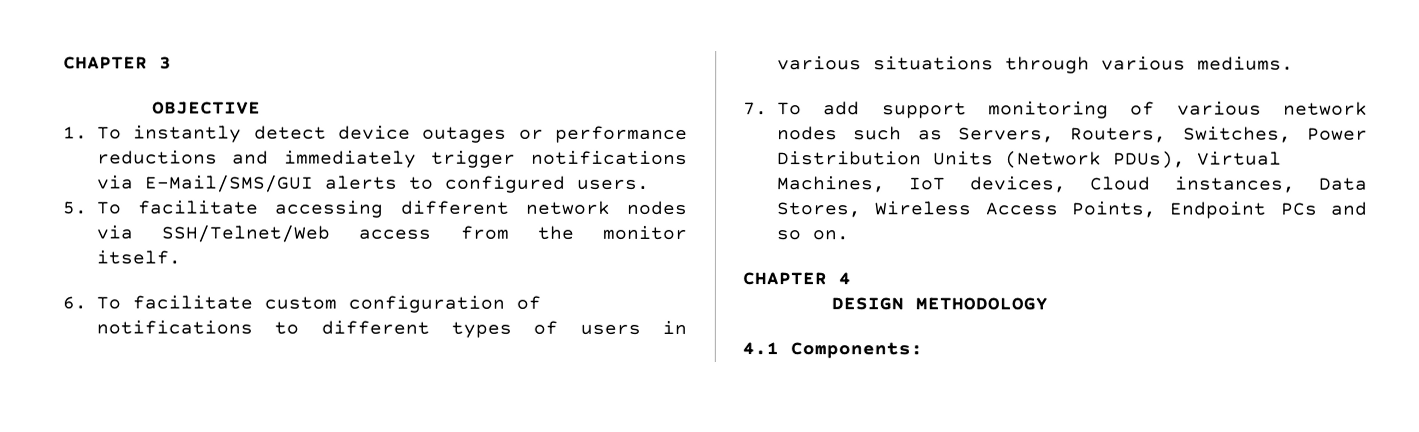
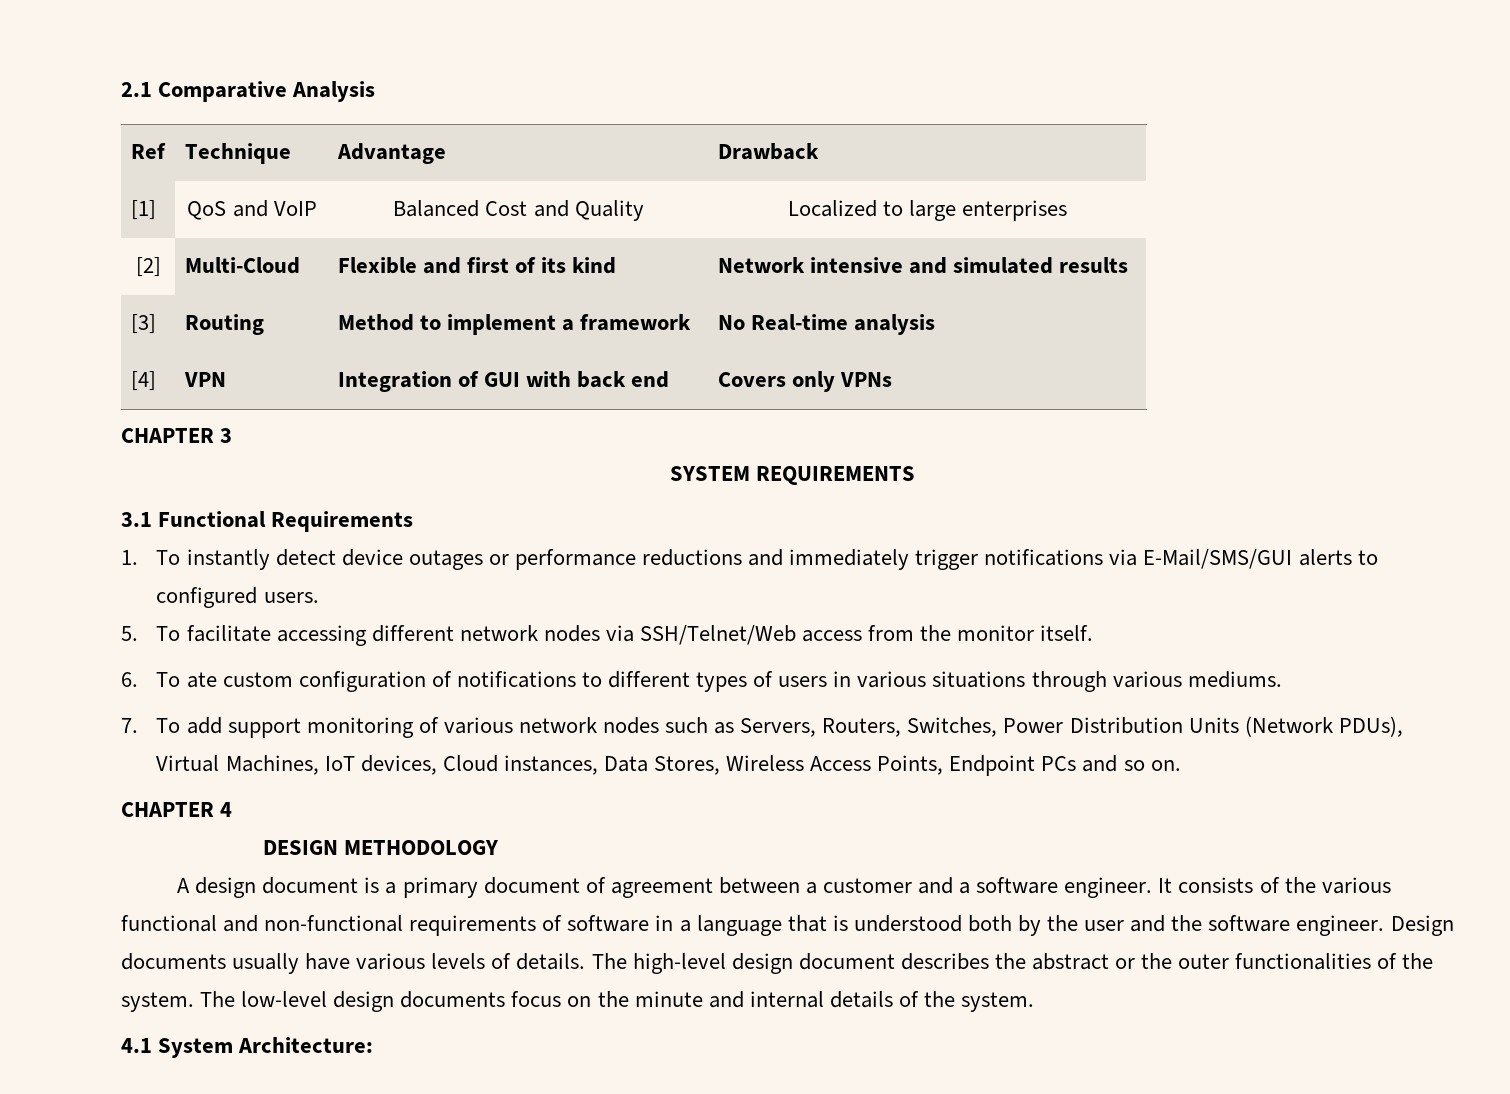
[63,56,172,70] [151,101,261,115] CHAPTER 3 // OBJECTIVE -> [121,81,376,102] [130,143,166,159] [184,143,291,164] [336,143,446,164] [717,143,819,160] [130,200,156,220] [187,200,317,220] [393,200,644,221] [787,200,1068,221] [136,257,161,277] [184,257,300,274] [337,257,617,274] [717,257,1129,274] [130,314,156,334] [184,314,264,335] [337,314,692,335] [717,314,935,335] [130,371,156,391] [183,372,226,387] [337,371,670,392] [717,371,892,392] [121,428,233,443] [669,466,916,485] [121,511,414,532] 2.1 Comparative Analysis // Ref | Technique | Advantage | Drawback // [1] | QoS and VoIP | Balanced Cost and Quality | Localized to large enterprises // [2] | Multi-Cloud | Flexible and first of its kind | Network intensive and simulated results // [3] | Routing | Method to implement a framework | No Real-time analysis // [4] | VPN | Integration of GUI with back end | Covers only VPNs // CHAPTER 3 // SYSTEM REQUIREMENTS // 3.1 Functional Requirements
[131,295,253,310] facilitate -> [186,672,217,688] ate
(1048, 304) none -> [177,877,1391,898] [121,915,1454,936] [121,953,1434,974] [121,991,1035,1012] // A design document is a primary document of agreement between a customer and a software engineer. It consists of the various functional and non-functional requirements of software in a language that is understood both by the user and the software engineer. Design documents usually have various levels of details. The high-level design document describes the abstract or the outer functionalities of the system. The low-level design documents focus on the minute and internal details of the system.
[790,342,923,359] Components: -> [158,1037,374,1058] System Architecture:

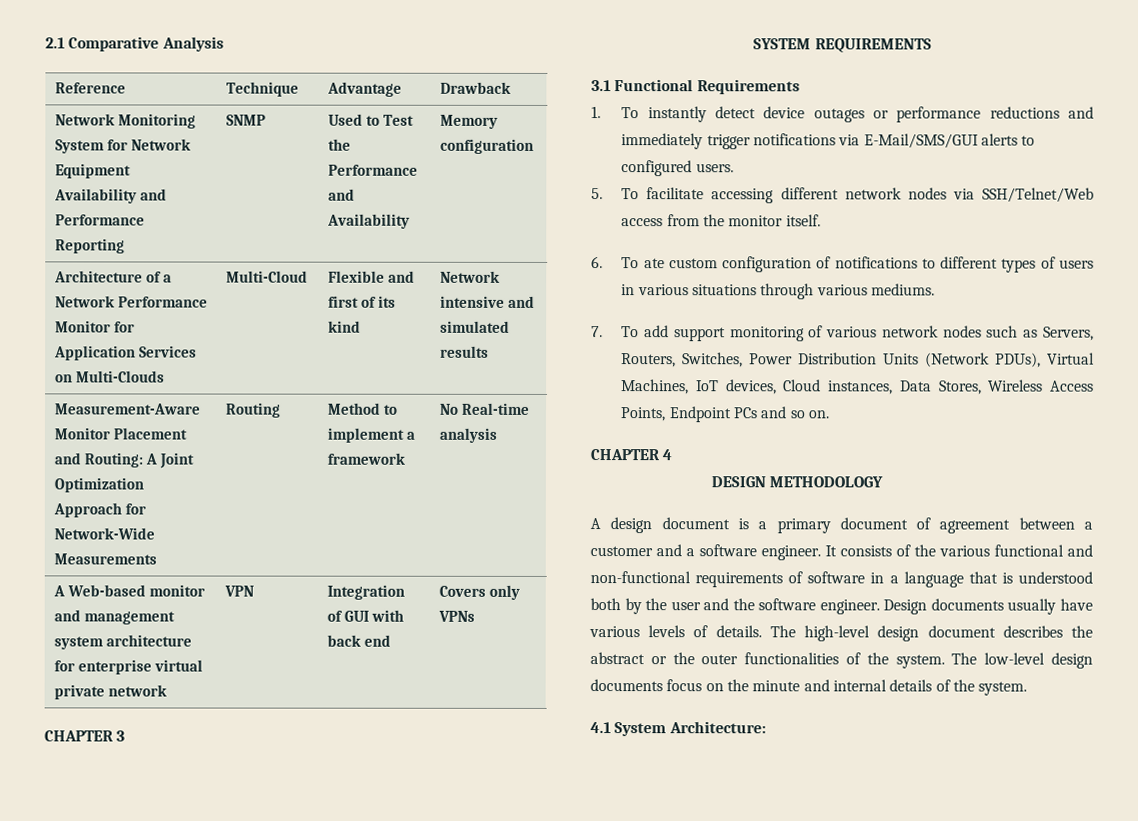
[130,143,166,159] Ref -> [55,82,127,94] Reference
[130,200,156,220] [187,200,317,220] [393,200,644,221] [787,200,1068,221] [136,257,161,277] [1] | QoS and VoIP | Balanced Cost and Quality | Localized to large enterprises // [2] -> [55,113,196,129] [55,138,191,154] [55,163,132,179] [54,188,167,204] [55,214,146,226] [55,238,126,254] [226,114,267,126] [328,113,414,126] [328,138,352,151] [328,164,419,176] [328,188,356,201] [327,213,411,229] [440,114,499,129] [440,138,535,154] [54,270,172,283] [55,295,208,308] [55,320,135,333] [54,345,197,361] [55,370,165,383] Network Monitoring System for Network Equipment Availability and Performance Reporting | SNMP | Used to Test the Performance and Availability | Memory configuration // Architecture of a Network Performance Monitor for Application Services on Multi-Clouds
[130,314,156,334] [3] -> [54,403,202,415] [54,427,187,440] [54,452,194,469] [54,477,145,493] [53,502,146,518] [54,527,156,540] [54,553,158,565] Measurement-Aware Monitor Placement and Routing: A Joint Optimization Approach for Network-Wide Measurements
[130,371,156,391] [4] -> [53,584,205,597] [54,609,175,625] [54,634,192,650] [54,659,203,675] [54,684,167,700] A Web-based monitor and management system architecture for enterprise virtual private network

